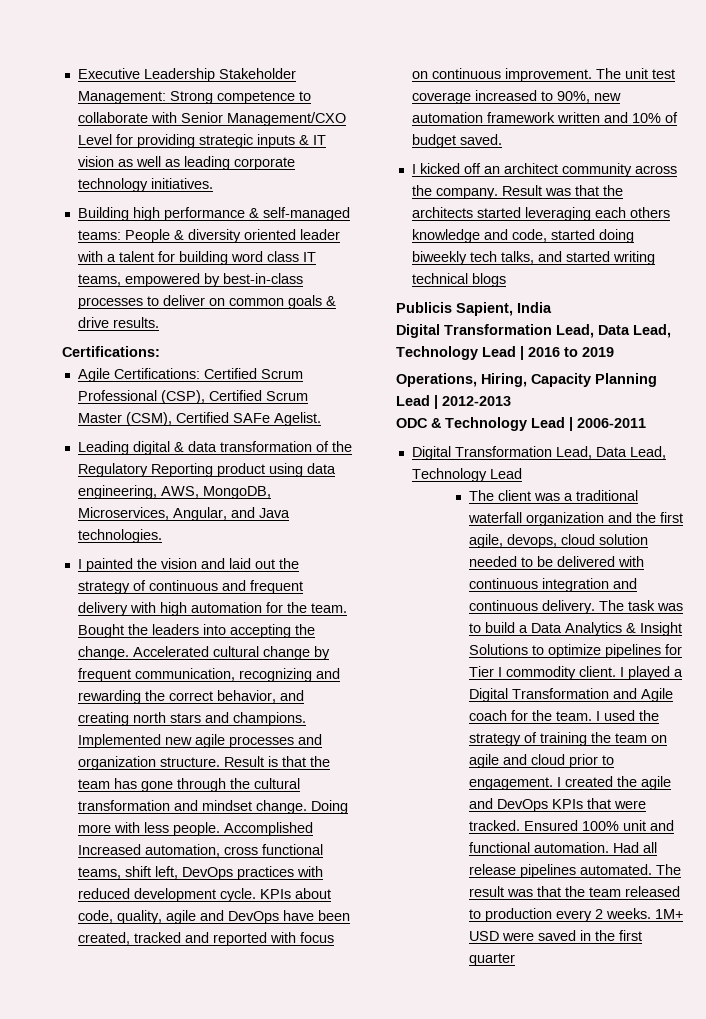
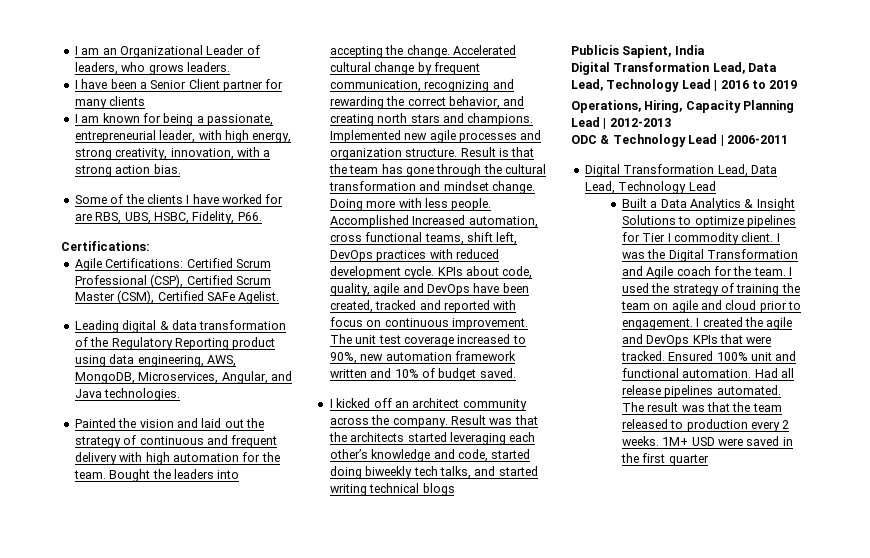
[77,68,296,82] [77,91,311,104] [77,112,346,126] [77,134,326,148] [77,156,295,170] [77,178,213,192] [77,207,350,221] [77,229,340,243] [76,251,316,265] [77,273,303,287] [77,295,336,309] [77,317,159,328] Executive Leadership Stakeholder Management: Strong competence to collaborate with Senior Management/CXO Level for providing strategic inputs & IT vision as well as leading corporate technology initiatives. // Building high performance & self-managed teams: People & diversity oriented leader with a talent for building word class IT teams, empowered by best-in-class processes to deliver on common goals & drive results. -> [74,45,260,58] [74,62,230,75] [74,79,284,92] [74,96,146,109] [74,113,273,126] [74,130,292,143] [74,147,271,160] [74,164,181,177] [74,194,284,204] [74,211,262,224] I am an Organizational Leader of leaders, who grows leaders. // I have been a Senior Client partner for many clients // I am known for being a passionate, entrepreneurial leader, with high energy, strong creativity, innovation, with a strong action bias. // Some of the clients I have worked for are RBS, UBS, HSBC, Fidelity, P66.
[77,558,133,572] I painted -> [74,418,116,428] Painted
[629,207,670,218] others -> [329,449,368,459] other’s
[468,490,638,501] [467,512,683,526] [468,534,648,548] [468,556,644,567] [468,578,637,592] [468,600,683,614] [468,622,515,633] The client was a traditional waterfall organization and the first agile, devops, cloud solution needed to be delivered with continuous integration and continuous delivery. The task was to build -> [621,198,647,208] Built
[627,666,683,680] played a -> [621,249,666,259] was the

